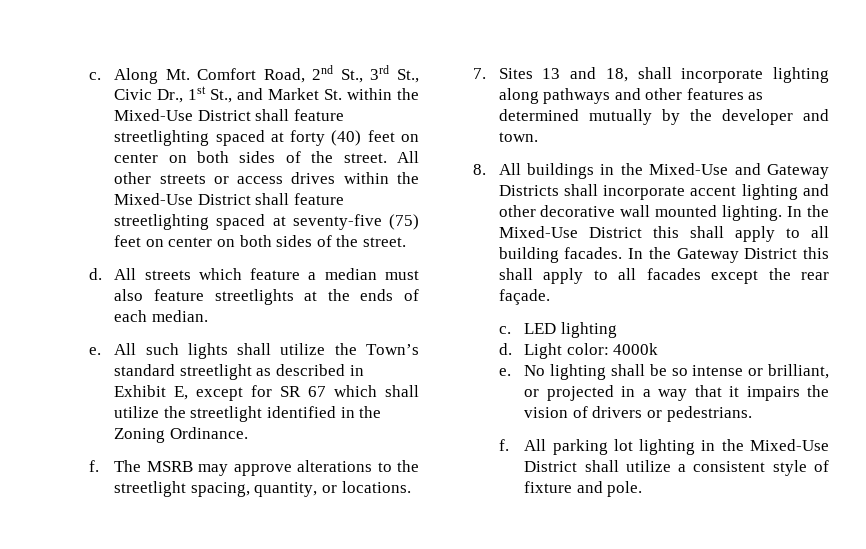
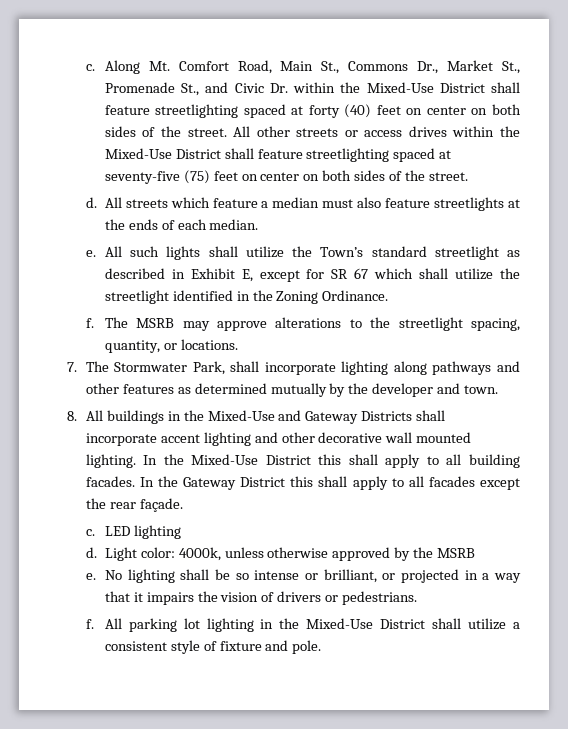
[312,65,419,83] [114,86,343,103] 2nd St., 3rd St., Civic Dr., 1st St., and Market St. -> [280,60,520,74] [104,82,288,96] Main St., Commons Dr., Market St., Promenade St., and Civic Dr.
[498,67,628,82] Sites 13 and 18, -> [85,361,225,375] The Stormwater Park,
[613,343,659,355] 4000k -> [178,547,476,561] 4000k, unless otherwise approved by the MSRB

